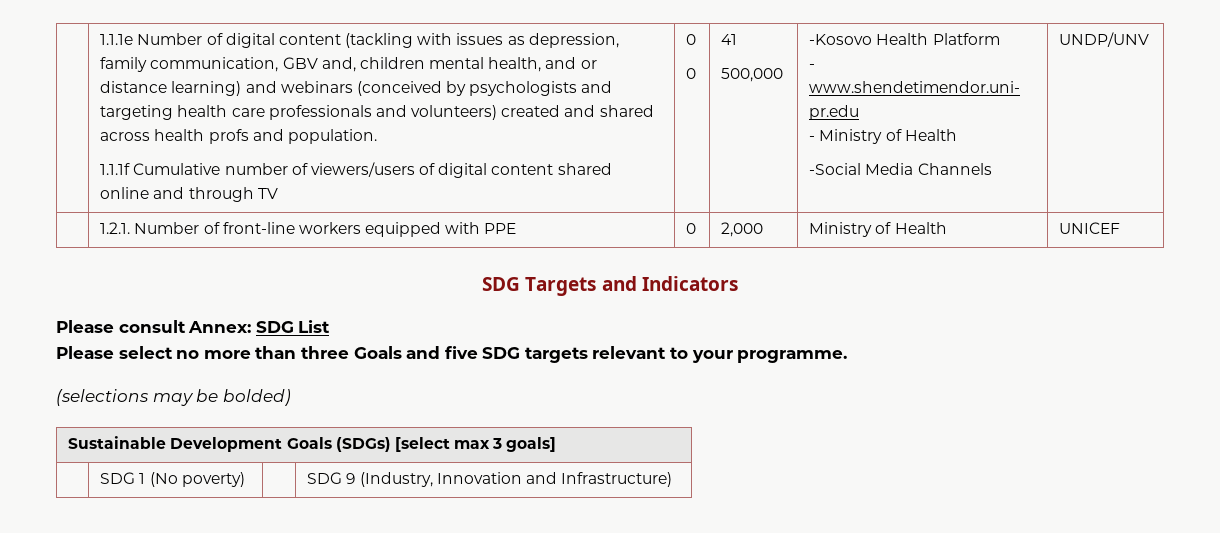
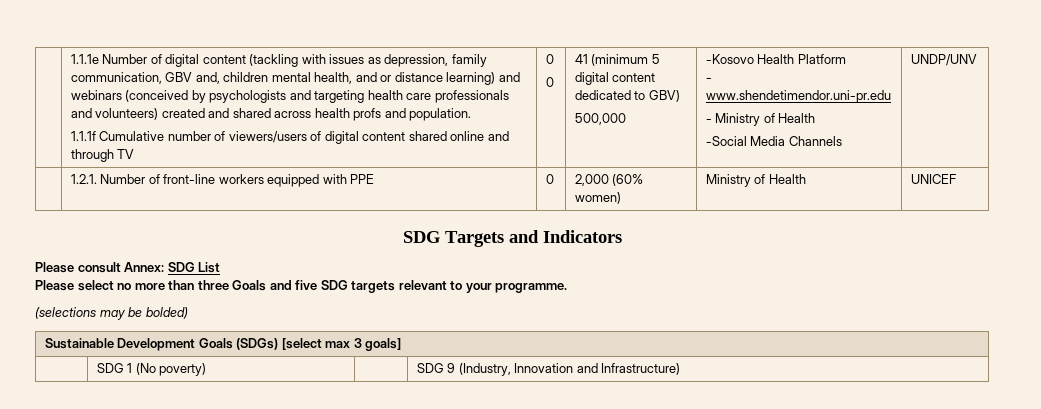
(738, 39) none -> [591,54,660,66] [574,72,656,85] [574,90,680,102] (minimum 5 digital content dedicated to GBV)
(764, 229) none -> [612,174,644,186] [574,192,621,204] (60% women)

